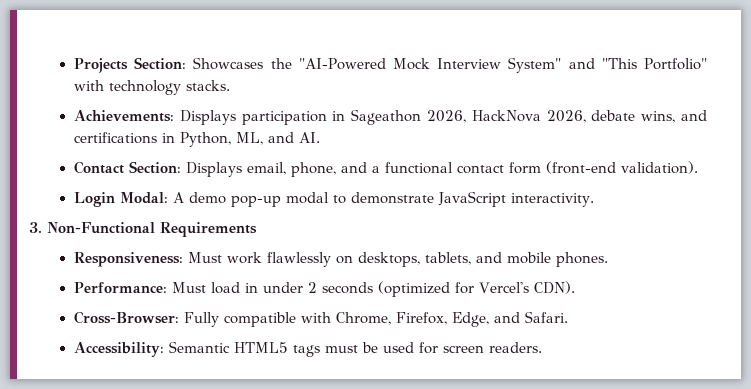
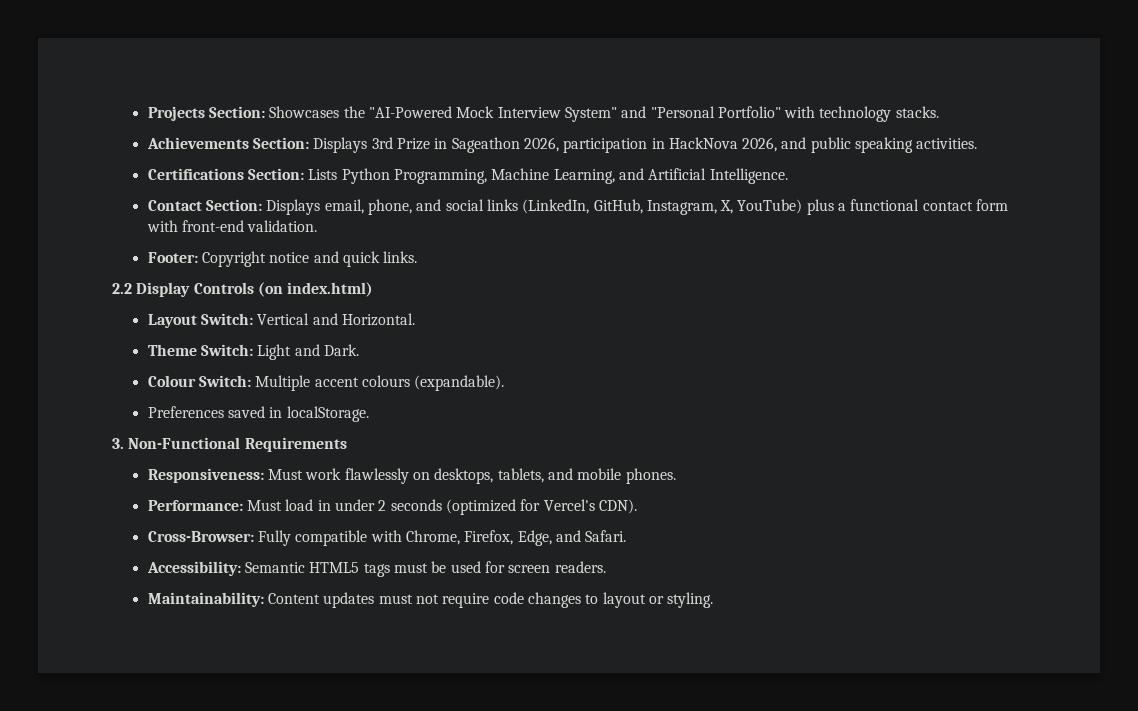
[601,58,637,69] "This -> [650,106,715,118] "Personal
[73,109,707,125] [73,132,320,147] Achievements: Displays participation in Sageathon 2026, HackNova 2026, debate wins, and certifications in Python, ML, and AI. -> [146,137,978,153] [147,168,788,184] Achievements Section: Displays 3rd Prize in Sageathon 2026, participation in HackNova 2026, and public speaking activities. // Certifications Section: Lists Python Programming, Machine Learning, and Artificial Intelligence.
[371,161,698,174] [73,191,594,207] a functional contact form (front-end validation). // Login Modal: A demo pop-up modal to demonstrate JavaScript interactivity. -> [445,199,1009,215] [146,220,318,232] [147,251,418,267] [112,282,374,297] [147,313,415,328] [147,344,359,360] [147,375,505,391] [147,406,369,422] social links (LinkedIn, GitHub, Instagram, X, YouTube) plus a functional contact form with front-end validation. // Footer: Copyright notice and quick links. // 2.2 Display Controls (on index.html) // Layout Switch: Vertical and Horizontal. // Theme Switch: Light and Dark. // Colour Switch: Multiple accent colours (expandable). // Preferences saved in localStorage.
(542, 347) none -> [147,592,714,608] // Maintainability: Content updates must not require code changes to layout or styling.

